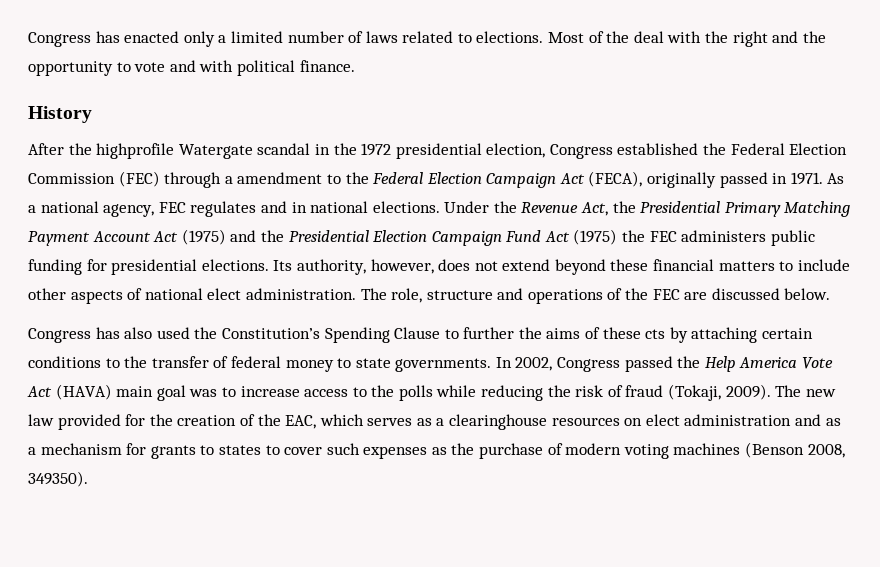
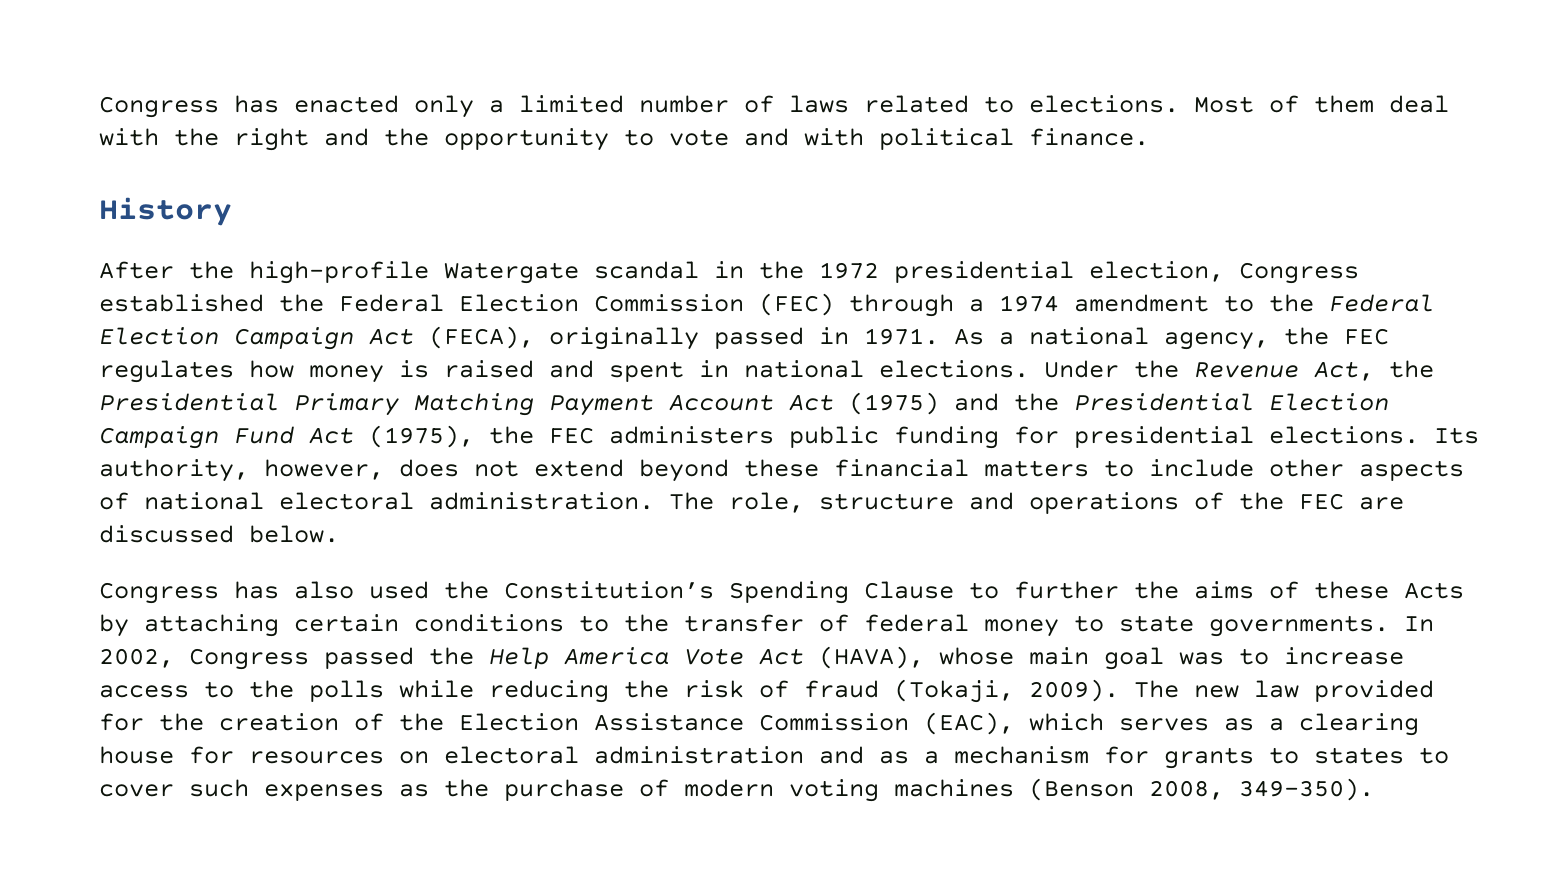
[606,31,630,43] the -> [1314,95,1374,113] them
[96,143,175,159] highprofile -> [249,261,429,284] high-profile
(233, 180) none -> [999,295,1059,312] 1974
(155, 210) none -> [1284,327,1329,345] the
[260,201,287,213] and -> [249,360,684,383] how money is raised and spent
[573,229,618,245] (1975) -> [369,425,474,448] (1975),
[207,288,242,300] elect -> [279,492,414,510] electoral
[645,329,666,339] cts -> [1404,582,1464,599] Acts
[55,384,112,400] (HAVA) -> [819,646,1014,669] (HAVA), whose
[285,415,317,429] EAC, -> [459,712,1014,735] Election Assistance Commission (EAC),
[449,414,548,430] clearinghouse -> [1299,713,1419,736] [99,746,234,764] clearing house for
[645,414,680,426] elect -> [444,746,579,764] electoral
[28,471,88,487] 349350). -> [1239,778,1374,801] 349–350).

